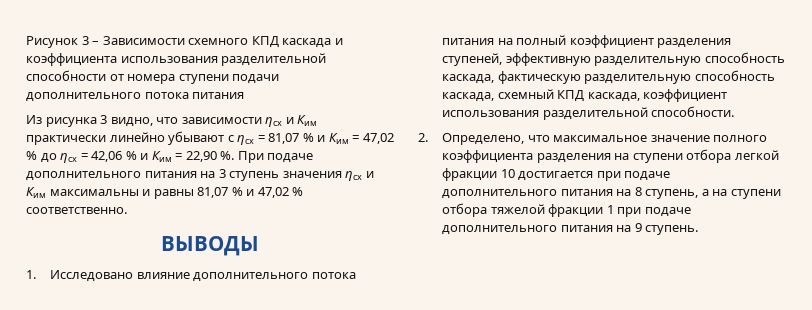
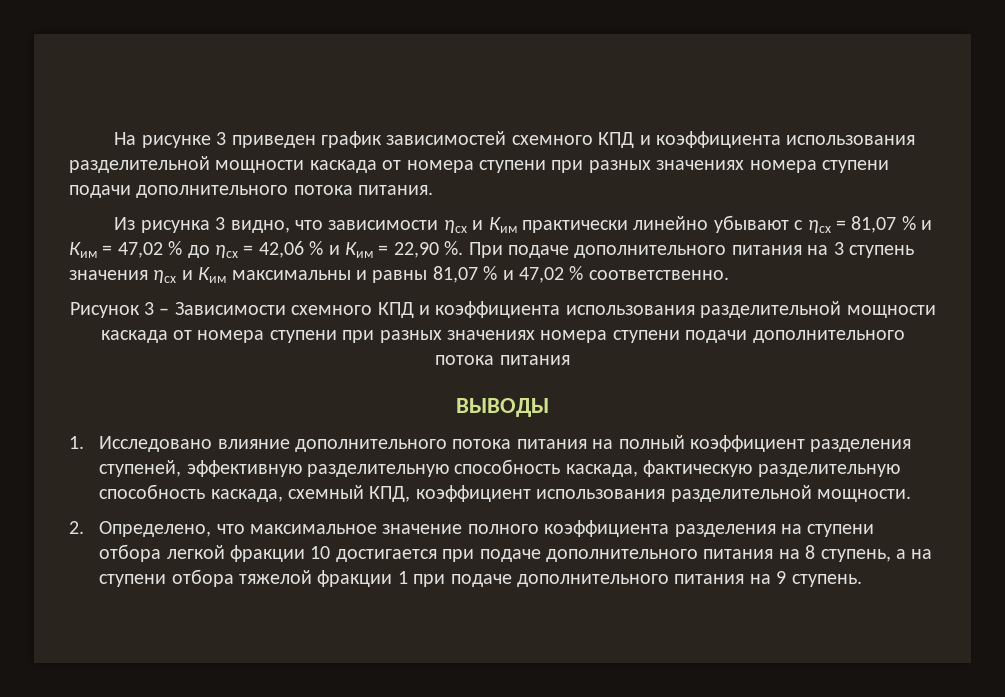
[26,36,343,48] [26,53,327,66] [26,70,280,84] [26,92,245,102] Рисунок 3 – Зависимости схемного КПД каскада и коэффициента использования разделительной способности от номера ступени подачи дополнительного потока питания -> [114,131,916,148] [69,156,889,173] [69,185,434,198] На рисунке 3 приведен график зависимостей схемного КПД и коэффициента использования разделительной мощности каскада от номера ступени при разных значениях номера ступени подачи дополнительного потока питания.
(127, 210) none -> [69,301,936,318] [100,330,905,343] [435,355,570,365] // Рисунок 3 – Зависимости схемного КПД и коэффициента использования разделительной мощности каскада от номера ступени при разных значениях номера ступени подачи дополнительного потока питания
[557,90,640,102] КПД каскада, -> [369,486,411,502] КПД,
[651,106,735,117] способности. -> [816,489,911,502] мощности.

